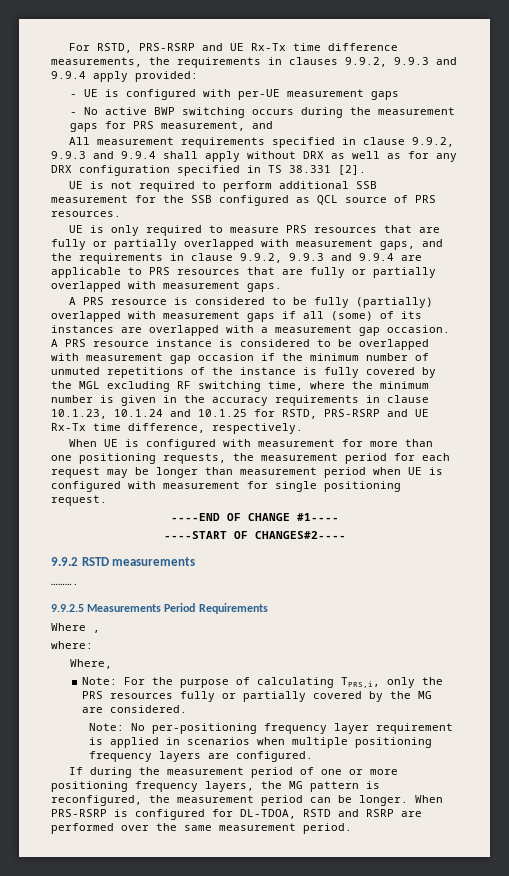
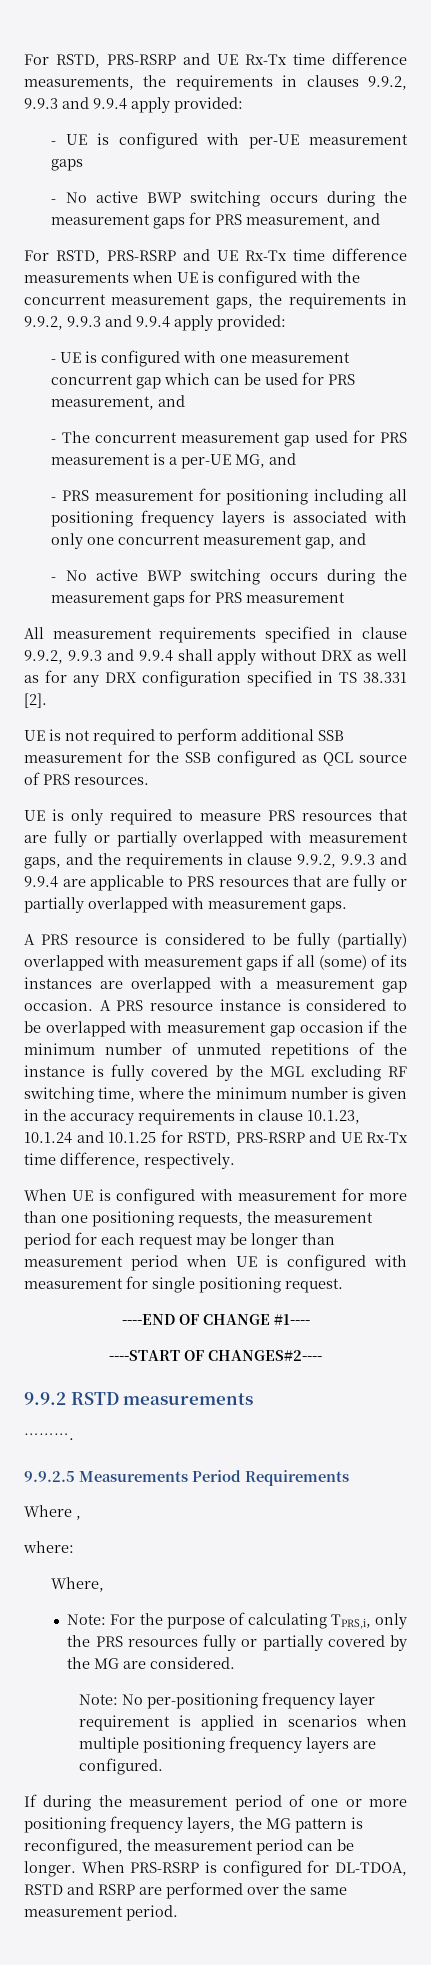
(274, 125) none -> [24,248,407,264] [24,270,360,287] [24,293,407,309] [24,315,286,331] [51,350,351,367] [51,372,356,389] [51,395,186,410] [51,430,407,447] [51,453,297,469] [51,488,407,505] [51,510,407,527] [51,533,367,549] [51,569,407,585] [51,590,346,607] // For RSTD, PRS-RSRP and UE Rx-Tx time difference measurements when UE is configured with the concurrent measurement gaps, the requirements in 9.9.2, 9.9.3 and 9.9.4 apply provided: // - UE is configured with one measurement concurrent gap which can be used for PRS measurement, and // - The concurrent measurement gap used for PRS measurement is a per-UE MG, and // - PRS measurement for positioning including all positioning frequency layers is associated with only one concurrent measurement gap, and // - No active BWP switching occurs during the measurement gaps for PRS measurement

